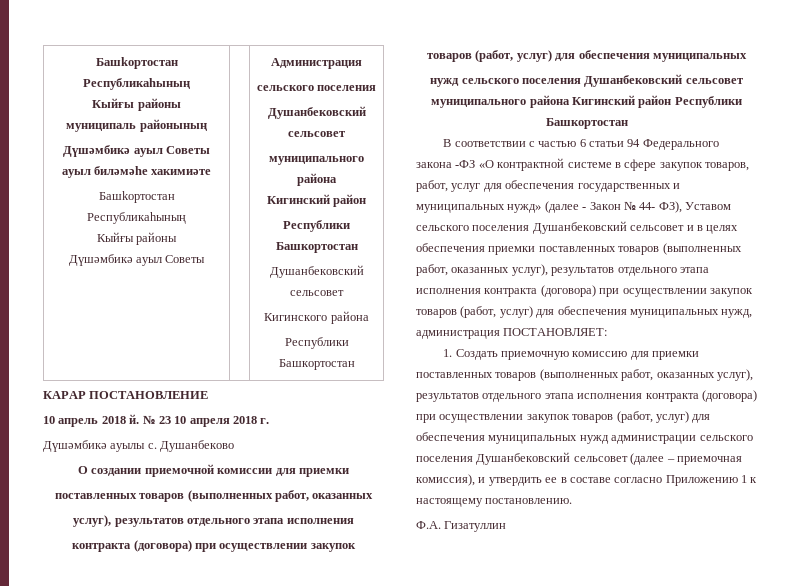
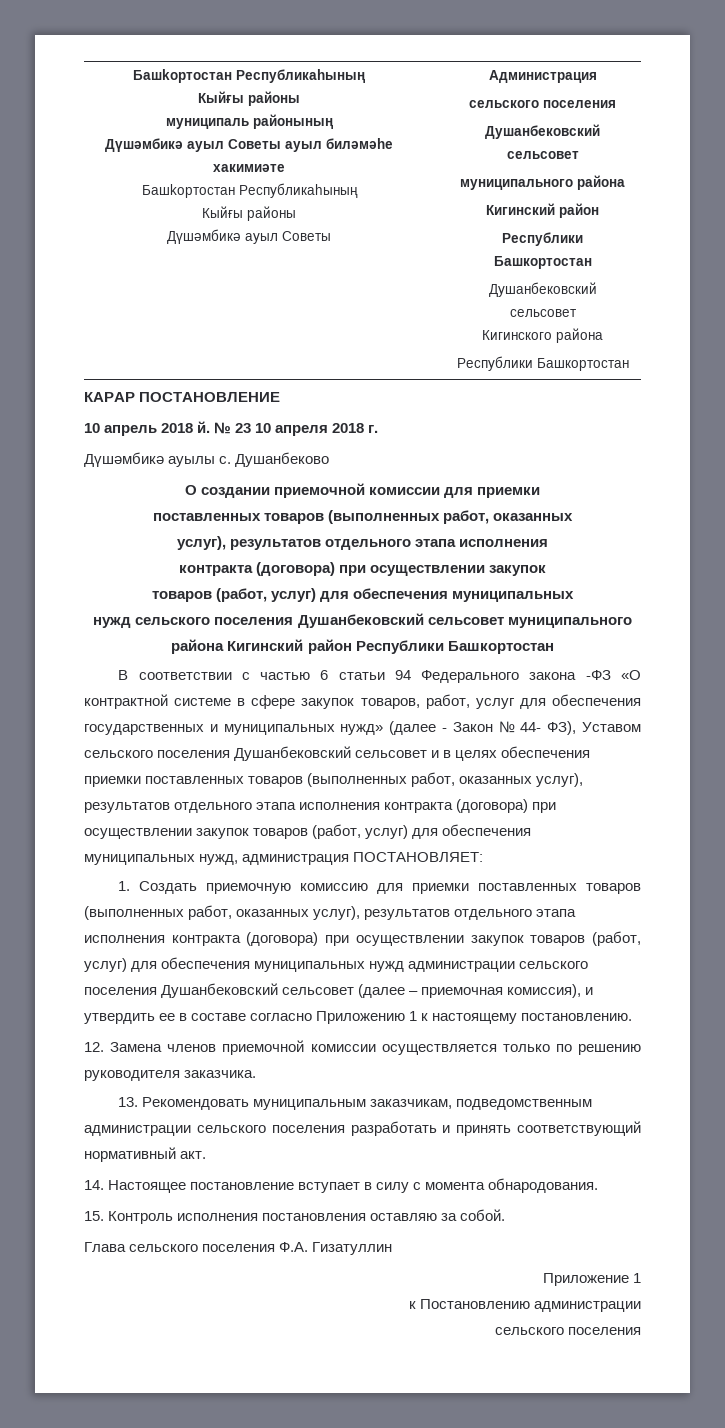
[416,521,507,532] Ф.А. Гизатуллин -> [84,1040,641,1055] [84,1070,257,1081] [118,1097,593,1110] [84,1121,641,1136] [84,1147,207,1162] [84,1178,599,1193] [84,1209,506,1224] [84,1242,393,1255] [542,1273,641,1286] [408,1299,641,1312] [494,1327,641,1335] 12. Замена членов приемочной комиссии осуществляется только по решению руководителя заказчика. // 13. Рекомендовать муниципальным заказчикам, подведомственным администрации сельского поселения разработать и принять соответствующий нормативный акт. // 14. Настоящее постановление вступает в силу с момента обнародования. // 15. Контроль исполнения постановления оставляю за собой. // Глава сельского поселения Ф.А. Гизатуллин // Приложение 1 // к Постановлению администрации // сельского поселения

